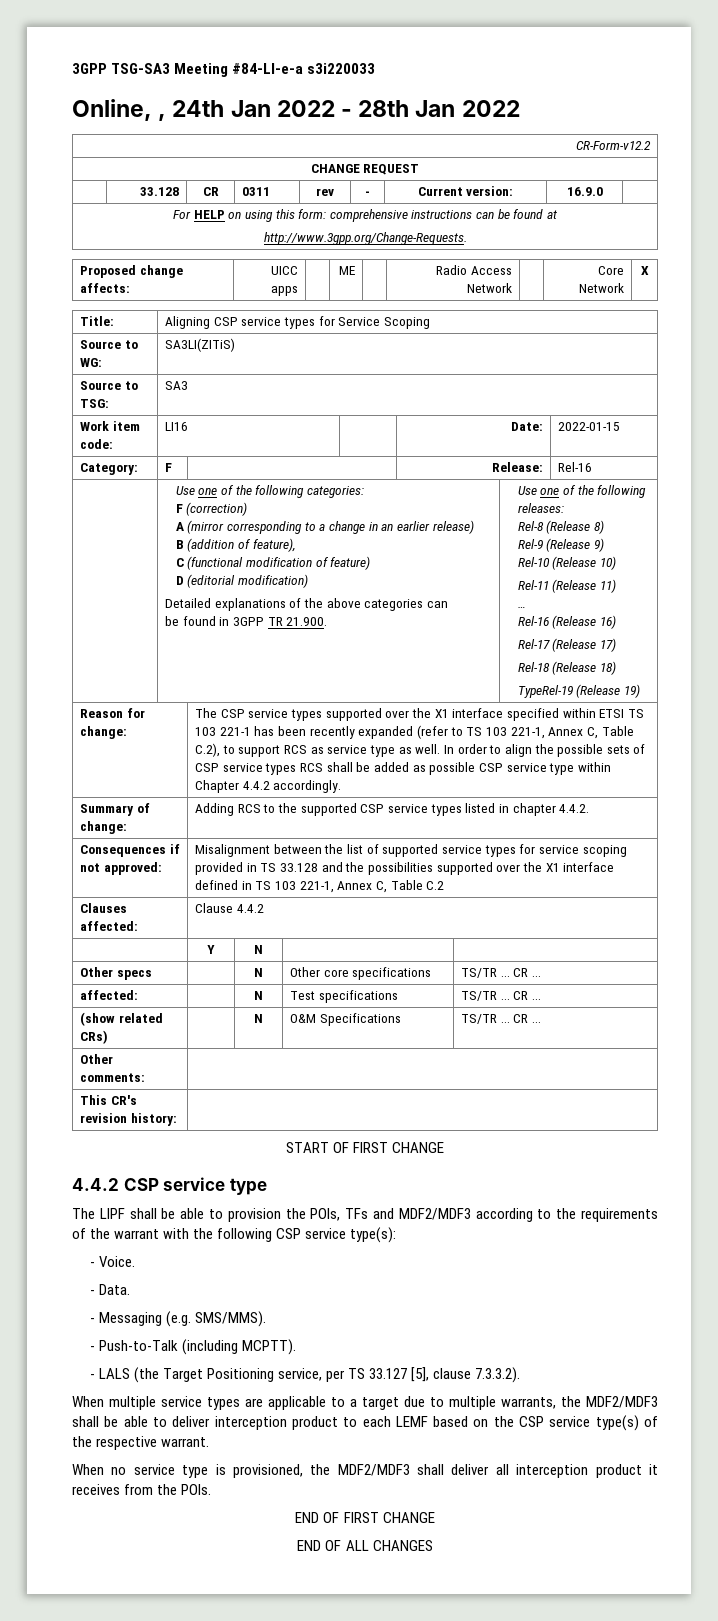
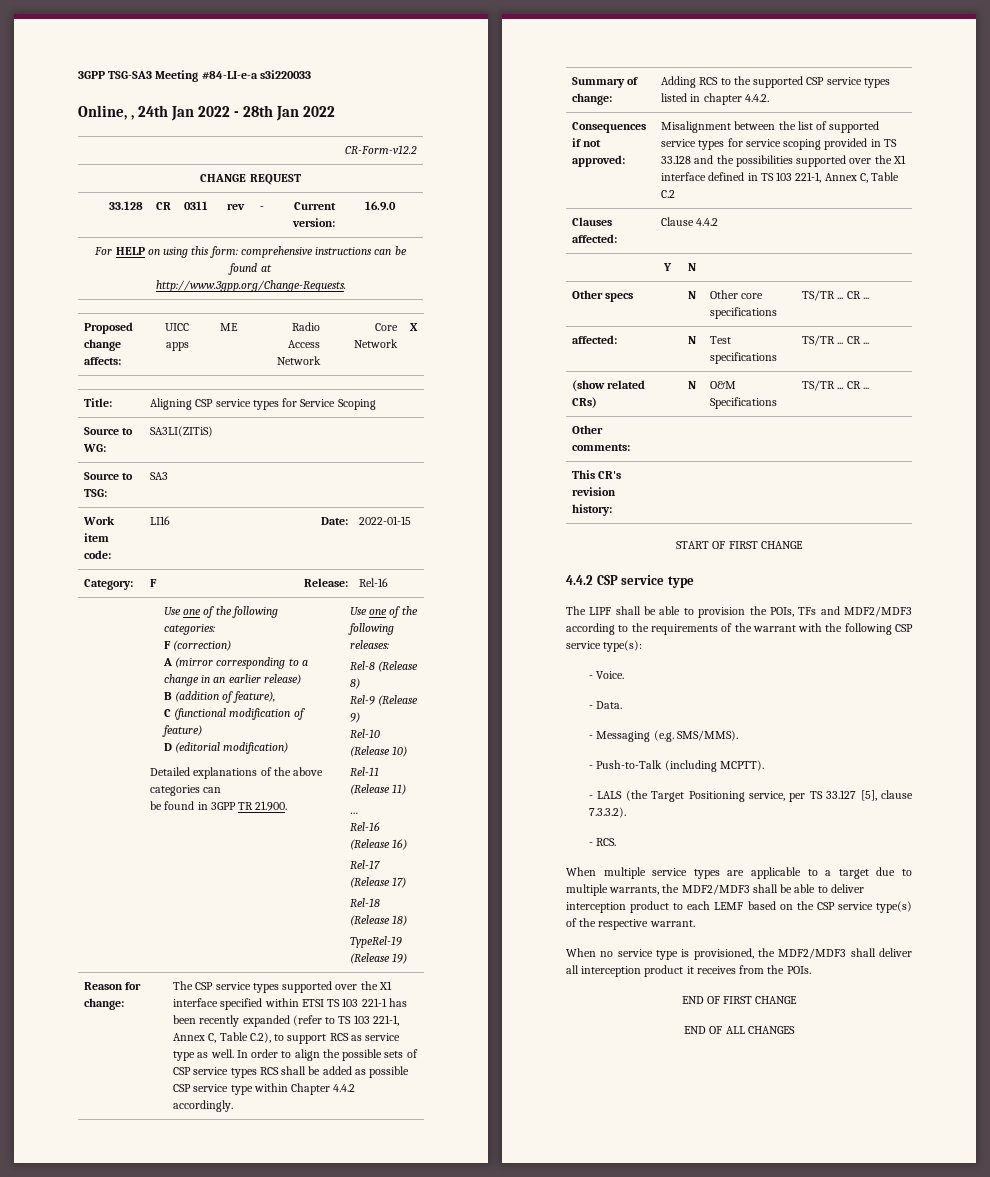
(521, 1375) none -> [589,838,617,846] // - RCS.

